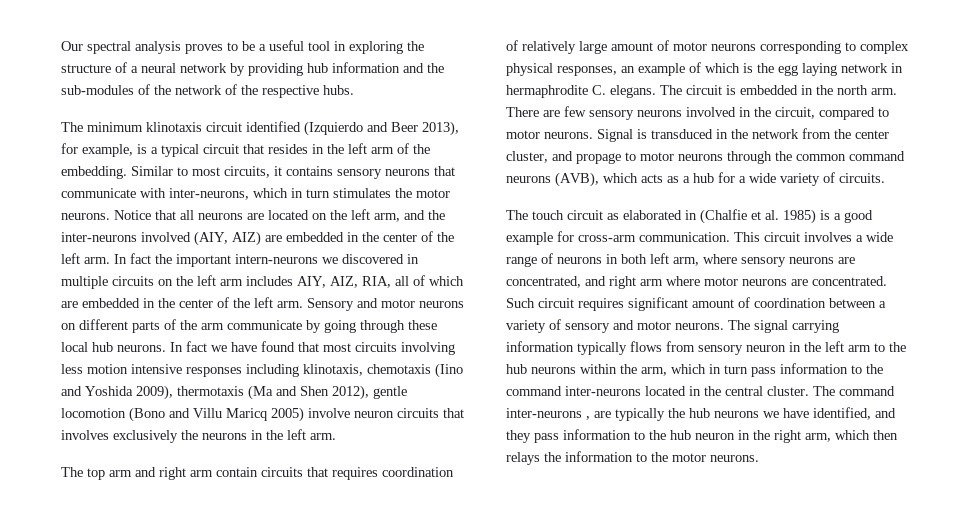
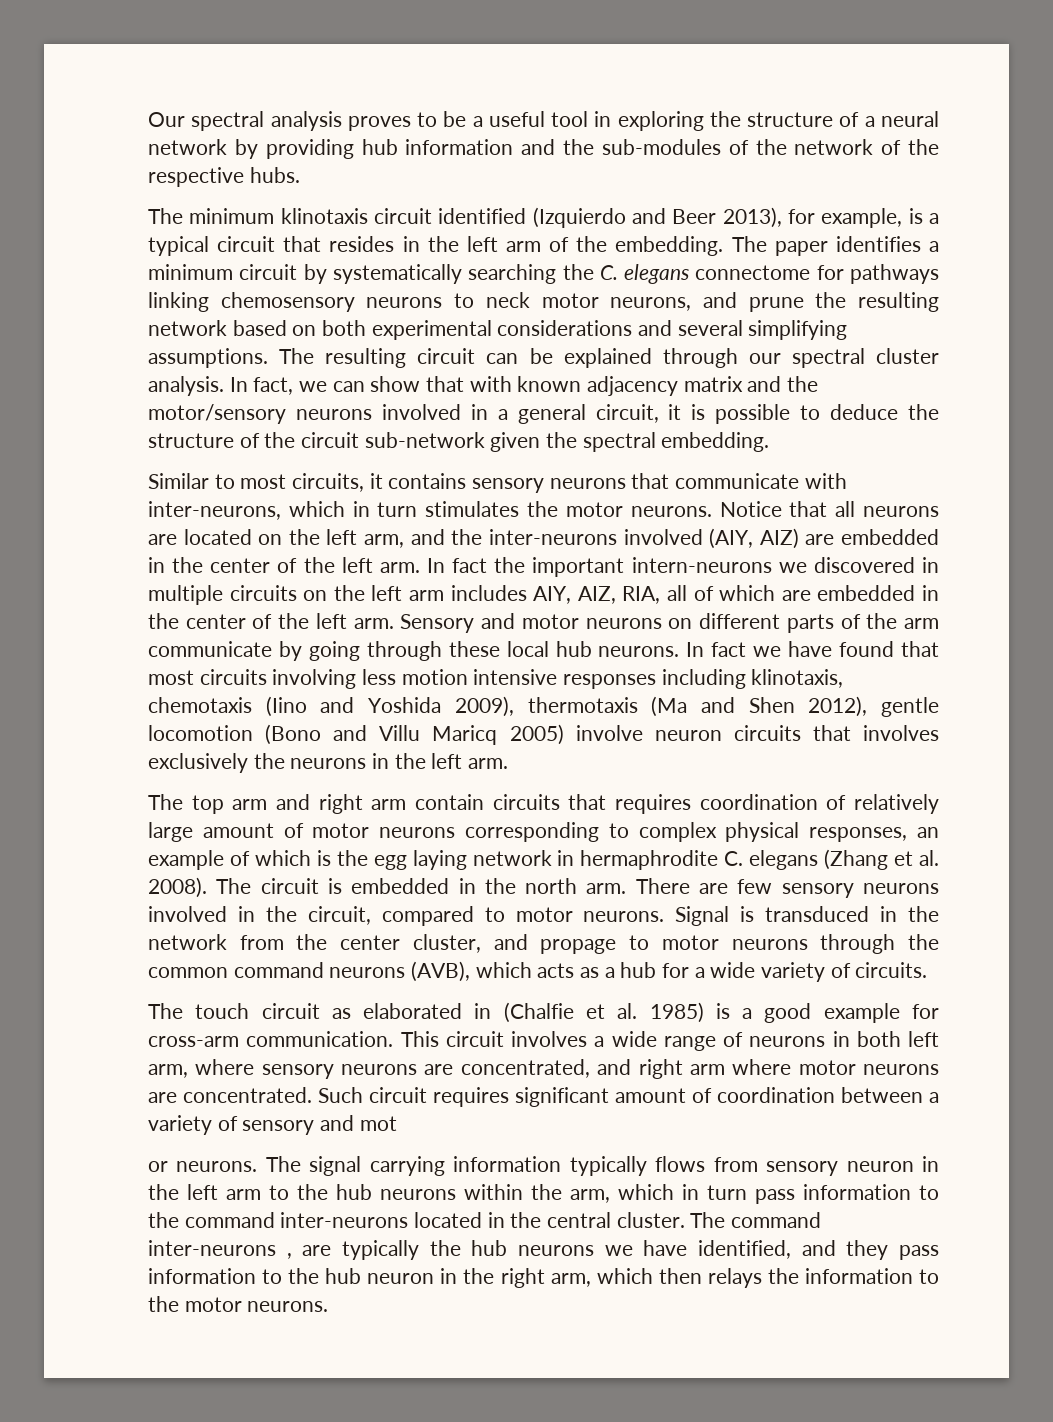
(127, 172) none -> [731,236,939,256] [148,264,939,284] [148,292,940,312] [148,320,848,340] [148,348,940,368] [148,376,819,396] [148,404,939,424] [148,432,770,452] The paper identifies a minimum circuit by systematically searching the C. elegans connectome for pathways linking chemosensory neurons to neck motor neurons, and prune the resulting network based on both experimental considerations and several simplifying assumptions. The resulting circuit can be explained through our spectral cluster analysis. In fact, we can show that with known adjacency matrix and the motor/sensory neurons involved in a general circuit, it is possible to deduce the structure of the circuit sub-network given the spectral embedding. //
[610,85,656,98] elegans. -> [749,849,940,870] [148,877,207,898] elegans (Zhang et al. 2008).
[637,321,671,330] motor -> [359,1116,397,1131] [148,1161,168,1172] mot // or

